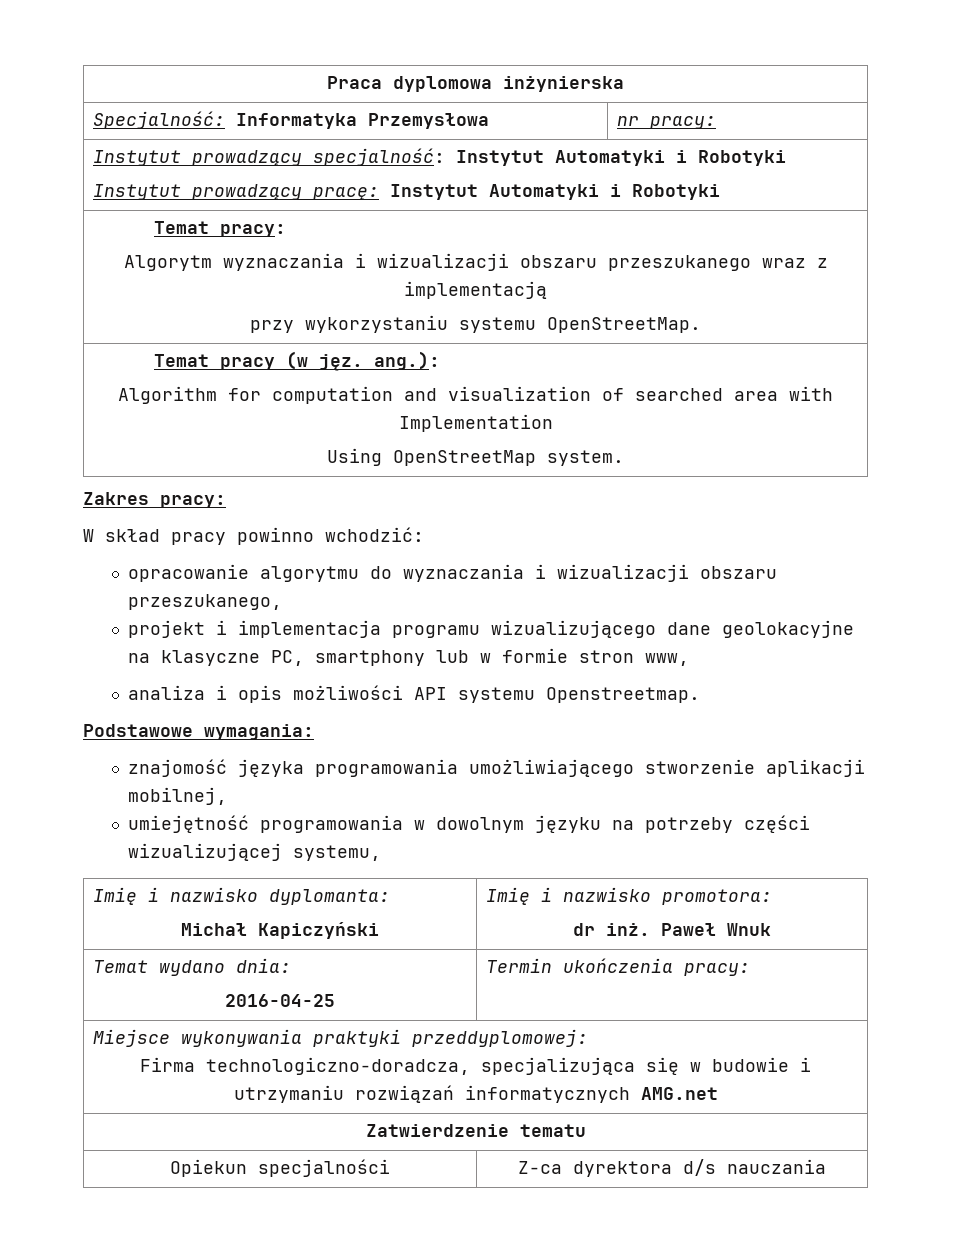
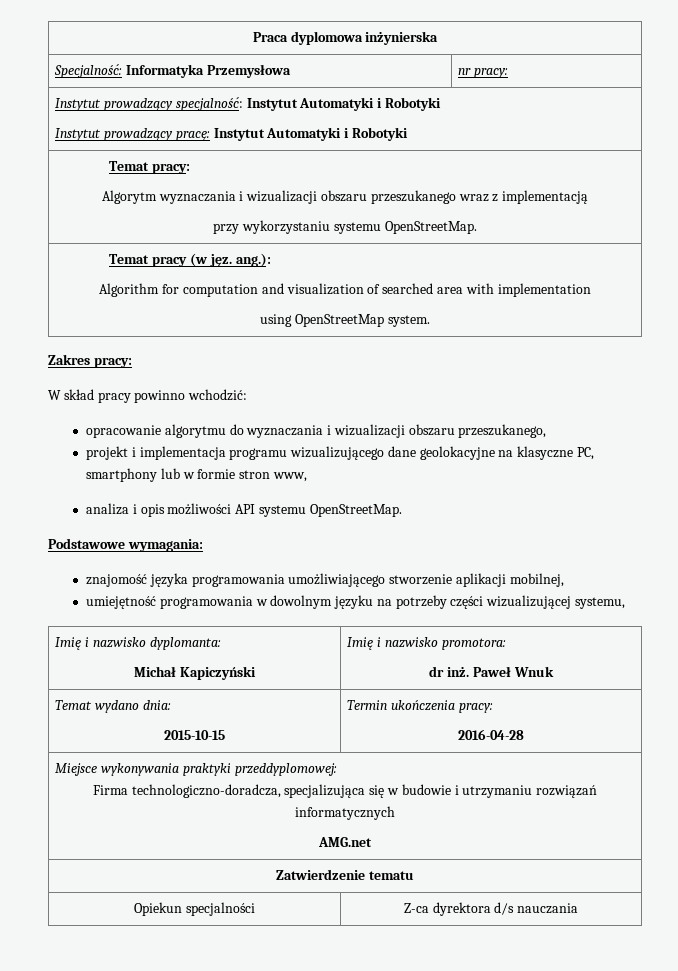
[398,414,553,432] [327,448,382,466] Implementation // Using -> [497,283,591,297] [260,314,293,327] implementation // using
[545,687,700,703] Openstreetmap. -> [309,504,402,517] OpenStreetMap.
[225,994,335,1007] 2016-04-25 -> [164,730,225,740] 2015-10-15
(751, 969) none -> [458,729,524,740] // 2016-04-28
(630, 1094) none -> (395, 813) //

